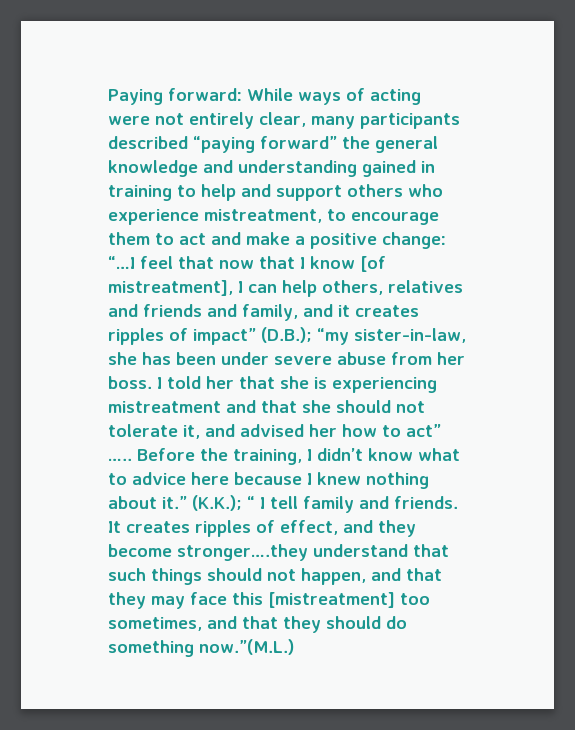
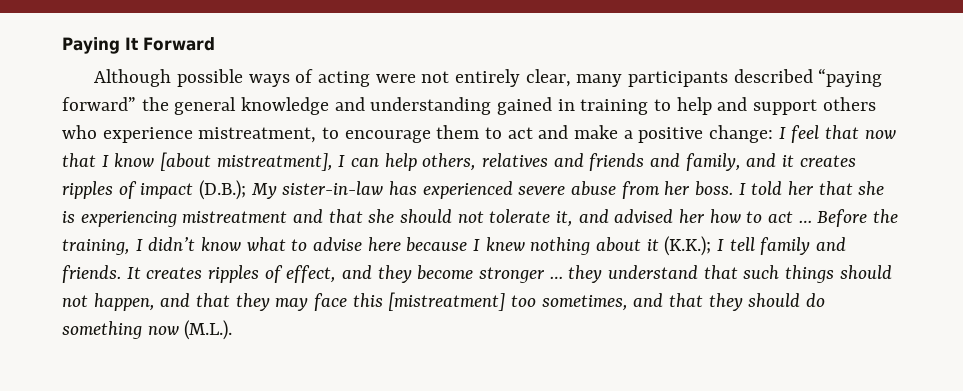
[168,88,293,101] forward: While -> [125,37,215,51] [94,69,243,87] It Forward // Although possible
[108,256,135,269] “…I -> [778,127,786,139] I
[359,256,386,272] [of -> [160,152,212,171] [about
[193,327,466,345] [108,352,269,365] impact” (D.B.); “my sister-in-law, she has been under -> [140,180,513,200] impact (D.B.); My sister-in-law has experienced
[406,424,441,437] [108,458,132,461] act” ….. -> [768,211,812,223] act …
[132,472,186,485] advice -> [313,237,363,251] advise
[162,495,255,511] it.” (K.K.); “ -> [646,236,712,256] it (K.K.);
[177,544,308,561] stronger….they -> [479,265,603,283] stronger … they
[199,639,294,655] now.”(M.L.) -> [147,320,233,340] now (M.L.).

